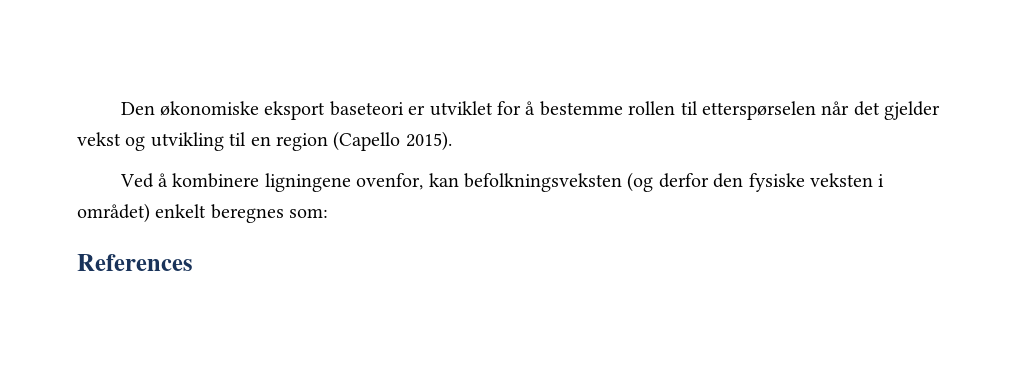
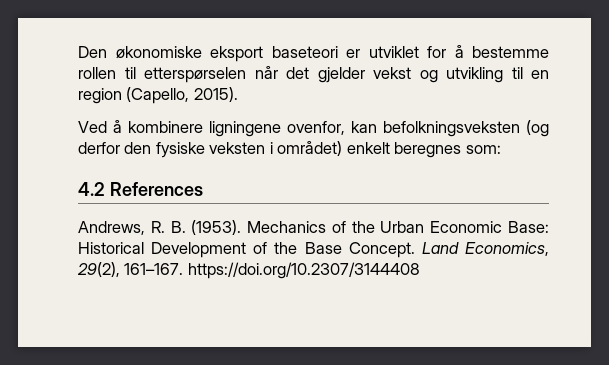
[333,131,401,151] (Capello -> [126,87,190,104] (Capello,
(329, 213) none -> [78,182,105,196] 4.2
(193, 262) none -> [78,220,549,235] [78,242,549,258] [77,262,420,279] // Andrews, R. B. (1953). Mechanics of the Urban Economic Base: Historical Development of the Base Concept. Land Economics, 29(2), 161–167. https://doi.org/10.2307/3144408

